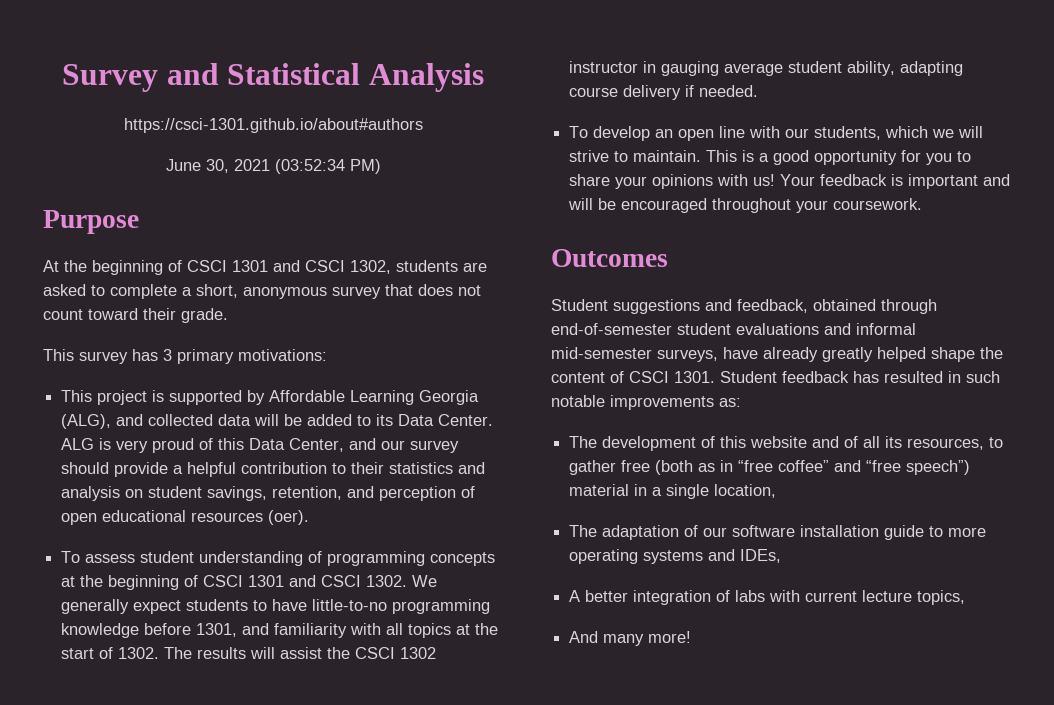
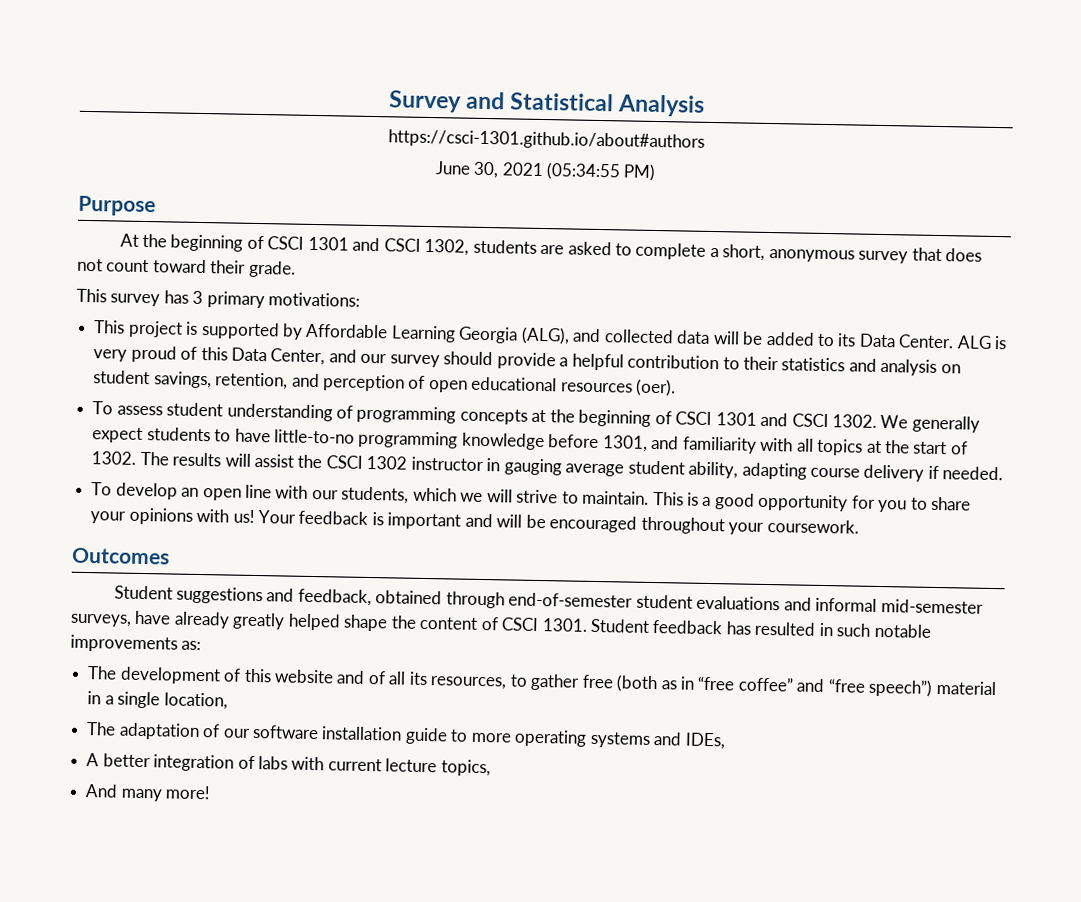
[274,159,345,174] (03:52:34 -> [545,162,621,181] (05:34:55

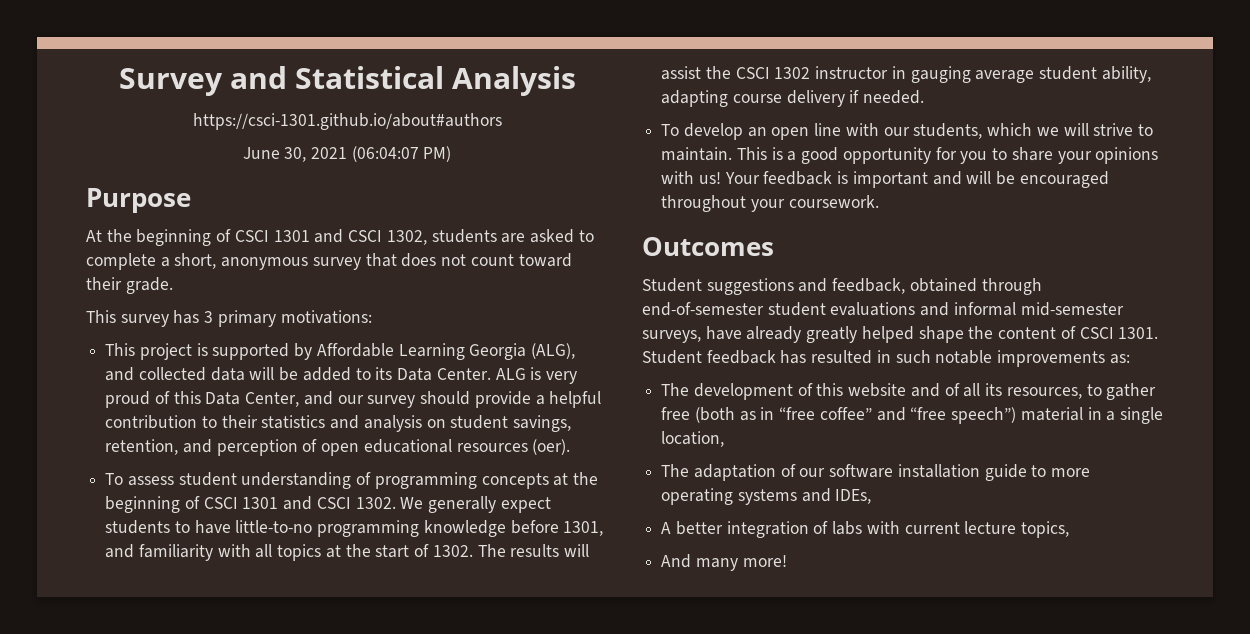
[545,162,621,181] (05:34:55 -> [351,146,419,162] (06:04:07

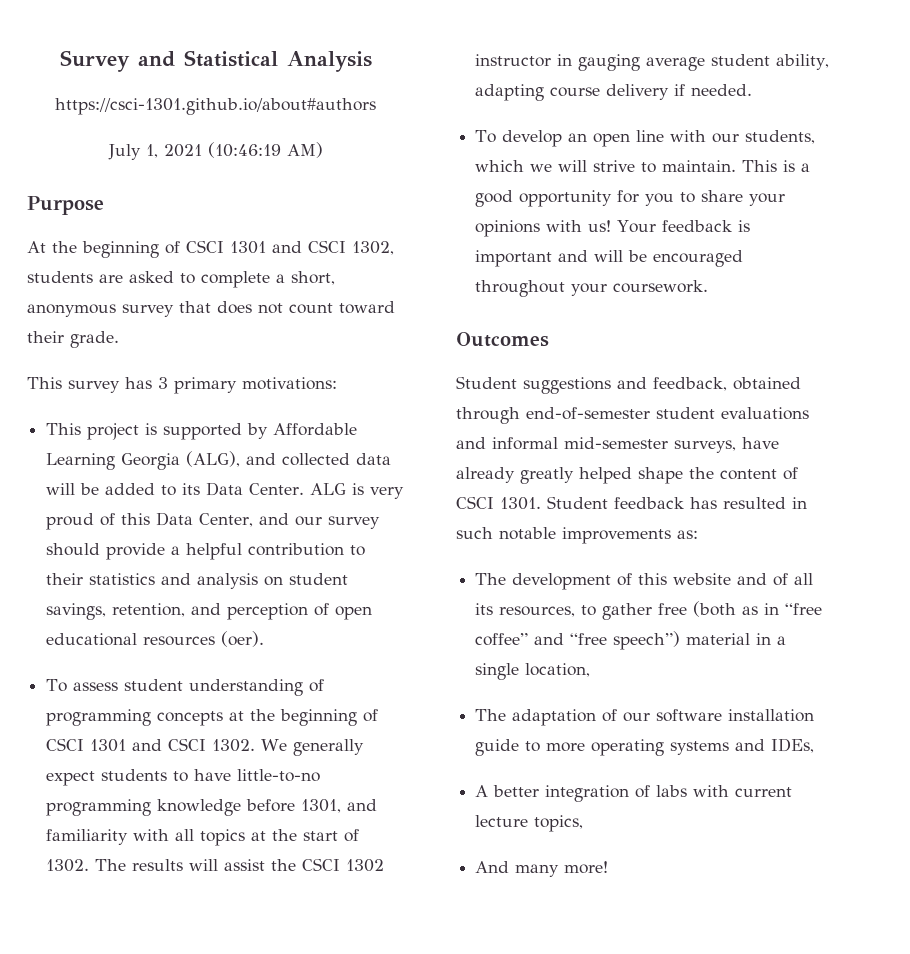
[242,146,452,162] June 30, 2021 (06:04:07 PM) -> [107,142,323,160] July 1, 2021 (10:46:19 AM)

